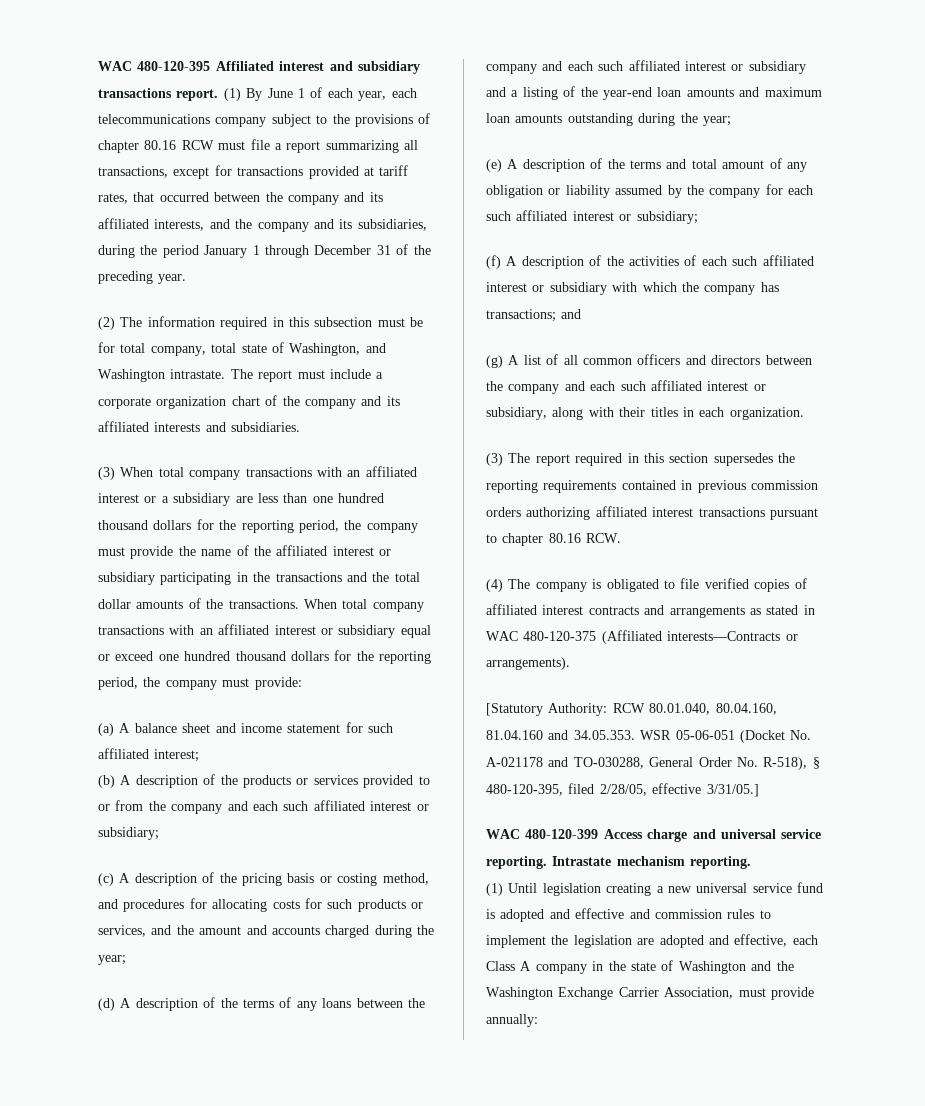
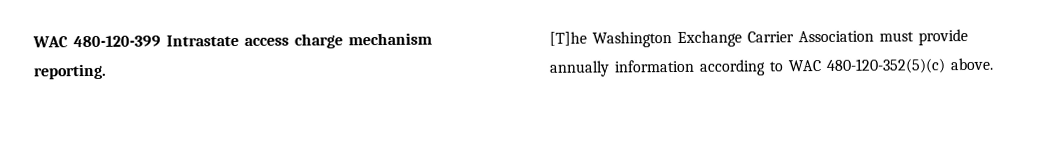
[98,61,420,74] [98,87,417,101] [98,113,431,127] [98,139,419,153] [98,165,409,179] [98,192,383,205] [98,218,427,232] [98,244,431,258] [98,271,187,284] [98,316,424,330] [98,342,386,356] [98,369,384,382] [98,395,400,409] [98,421,301,432] [98,466,417,480] [98,493,385,506] [98,519,418,533] [98,545,392,559] [98,572,420,585] [98,598,424,612] [98,624,431,638] [98,650,432,664] [98,677,302,690] [98,722,394,736] [98,748,200,762] [98,774,430,788] [98,800,429,814] [98,827,159,840] [98,872,429,886] [98,898,424,912] [98,925,435,938] [98,955,126,965] [98,997,425,1011] [486,60,806,74] [486,86,822,100] [486,113,731,126] [486,158,807,172] [486,184,814,198] [486,210,698,224] [486,255,814,269] [486,282,779,295] [486,309,582,322] [486,354,812,368] [486,380,766,394] [486,407,804,420] [486,453,796,466] [486,480,818,493] [486,506,818,520] [486,533,622,546] [486,578,807,592] [486,604,815,618] [486,630,798,644] [486,657,570,670] [486,703,777,716] [486,730,812,743] [486,757,820,770] [486,783,759,797] [486,829,822,842] [486,856,752,869] [486,882,824,896] [486,908,771,922] [486,934,818,948] [486,960,794,974] WAC 480-120-395 Affiliated interest and subsidiary transactions report. (1) By June 1 of each year, each telecommunications company subject to the provisions of chapter 80.16 RCW must file a report summarizing all transactions, except for transactions provided at tariff rates, that occurred between the company and its affiliated interests, and the company and its subsidiaries, during the period January 1 through December 31 of the preceding year. // (2) The information required in this subsection must be for total company, total state of Washington, and Washington intrastate. The report must include a corporate organization chart of the company and its affiliated interests and subsidiaries. // (3) When total company transactions with an affiliated interest or a subsidiary are less than one hundred thousand dollars for the reporting period, the company must provide the name of the affiliated interest or subsidiary participating in the transactions and the total dollar amounts of the transactions. When total company transactions with an affiliated interest or subsidiary equal or exceed one hundred thousand dollars for the reporting period, the company must provide: // (a) A balance sheet and income statement for such affiliated interest; // (b) A description of the products or services provided to or from the company and each such affiliated interest or subsidiary; // (c) A description of the pricing basis or costing method, and procedures for allocating costs for such products or services, and the amount and accounts charged during the year; // (d) A description of the terms of any loans between the company and each such affiliated interest or subsidiary and a listing of the year-end loan amounts and maximum loan amounts outstanding during the year; // (e) A description of the terms and total amount of any obligation or liability assumed by the company for each such affiliated interest or subsidiary; // (f) A description of the activities of each such affiliated interest or subsidiary with which the company has transactions; and // (g) A list of all common officers and directors between the company and each such affiliated interest or subsidiary, along with their titles in each organization. // (3) The report required in this section supersedes the reporting requirements contained in previous commission orders authorizing affiliated interest transactions pursuant to chapter 80.16 RCW. // (4) The company is obligated to file verified copies of affiliated interest contracts and arrangements as stated in WAC 480-120-375 (Affiliated interests—Contracts or arrangements). // [Statutory Authority: RCW 80.01.040, 80.04.160, 81.04.160 and 34.05.353. WSR 05-06-051 (Docket No. A-021178 and TO-030288, General Order No. R-518), § 480-120-395, filed 2/28/05, effective 3/31/05.] // WAC 480-120-399 Access charge and universal service reporting. Intrastate mechanism reporting. // (1) Until legislation creating a new universal service fund is adopted and effective and commission rules to implement the legislation are adopted and effective, each Class A company in the state of Washington and the -> [32,32,432,49] [33,63,107,80] [549,31,587,46] WAC 480-120-399 Intrastate access charge mechanism reporting. // [T]he
[664,987,814,1000] [486,1014,538,1027] Association, must provide annually: -> [797,29,968,46] [549,57,993,77] Association must provide annually information according to WAC 480-120-352(5)(c) above.

